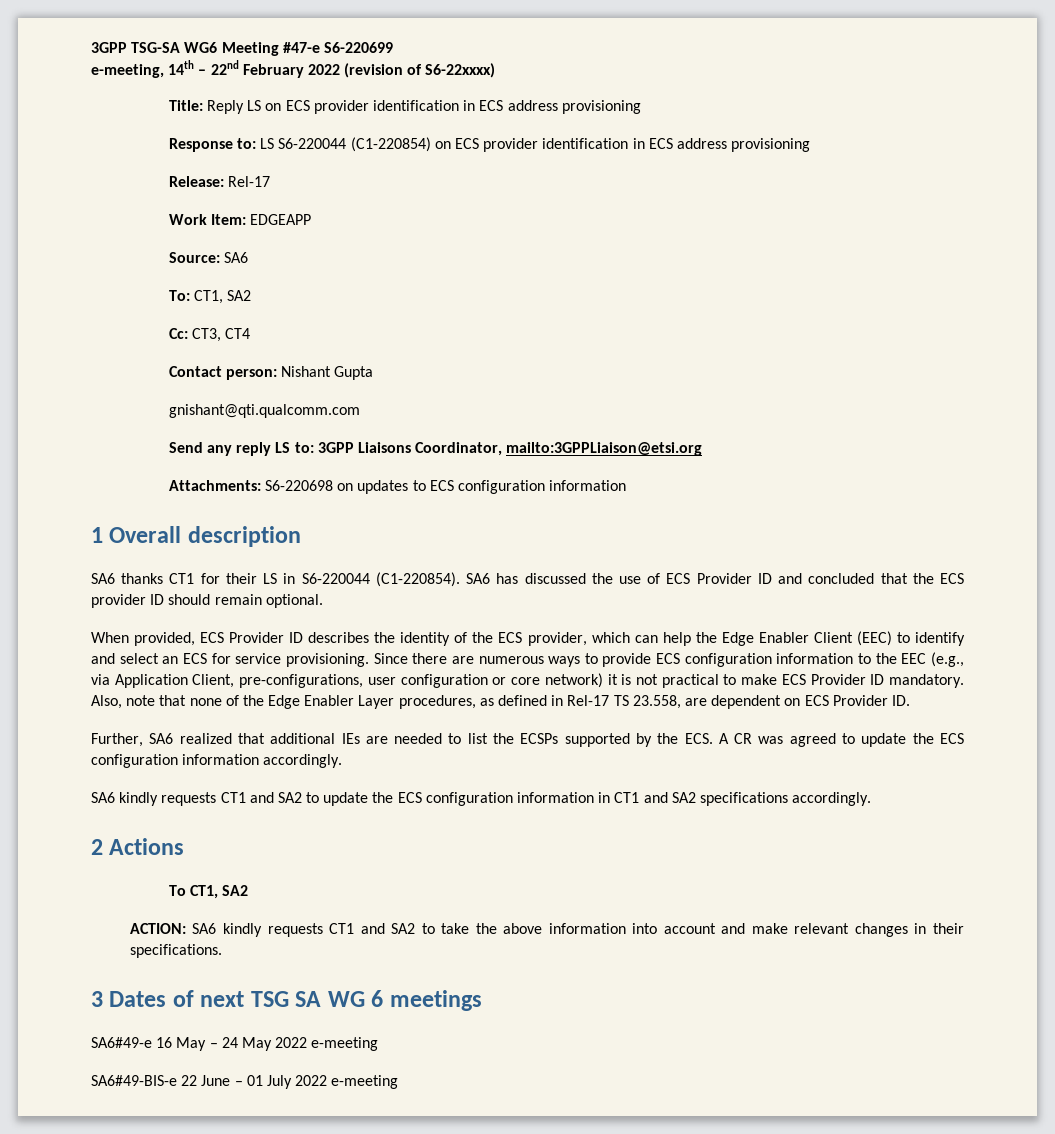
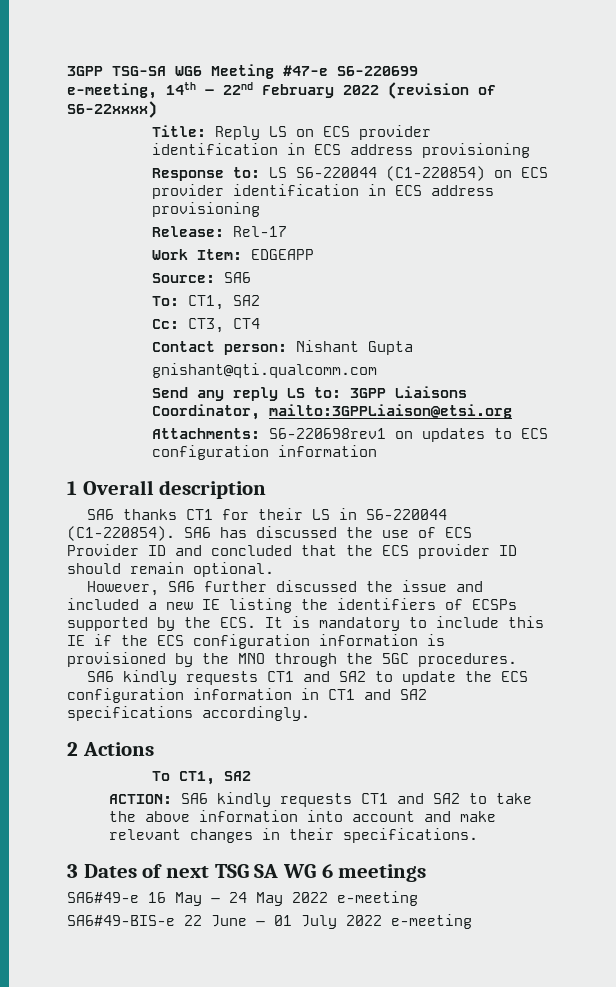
[265,480,334,491] S6-220698 -> [268,428,386,439] S6-220698rev1
[91,631,965,646] [91,652,964,667] [91,673,964,688] [91,695,910,709] [91,733,515,747] When provided, ECS Provider ID describes the identity of the ECS provider, which can help the Edge Enabler Client (EEC) to identify and select an ECS for service provisioning. Since there are numerous ways to provide ECS configuration information to the EEC (e.g., via Application Client, pre-configurations, user configuration or core network) it is not practical to make ECS Provider ID mandatory. Also, note that none of the Edge Enabler Layer procedures, as defined in Rel-17 TS 23.558, are dependent on ECS Provider ID. // Further, SA6 realized that additional IEs are needed to list the -> [87,580,484,596] [67,598,463,613] However, SA6 further discussed the issue and included a new IE listing the identifiers of
[718,733,965,747] [91,754,343,768] A CR was agreed to update the ECS configuration information accordingly. -> [265,616,544,631] [67,634,445,649] [67,652,517,667] It is mandatory to include this IE if the ECS configuration information is provisioned by the MNO through the 5GC procedures.

